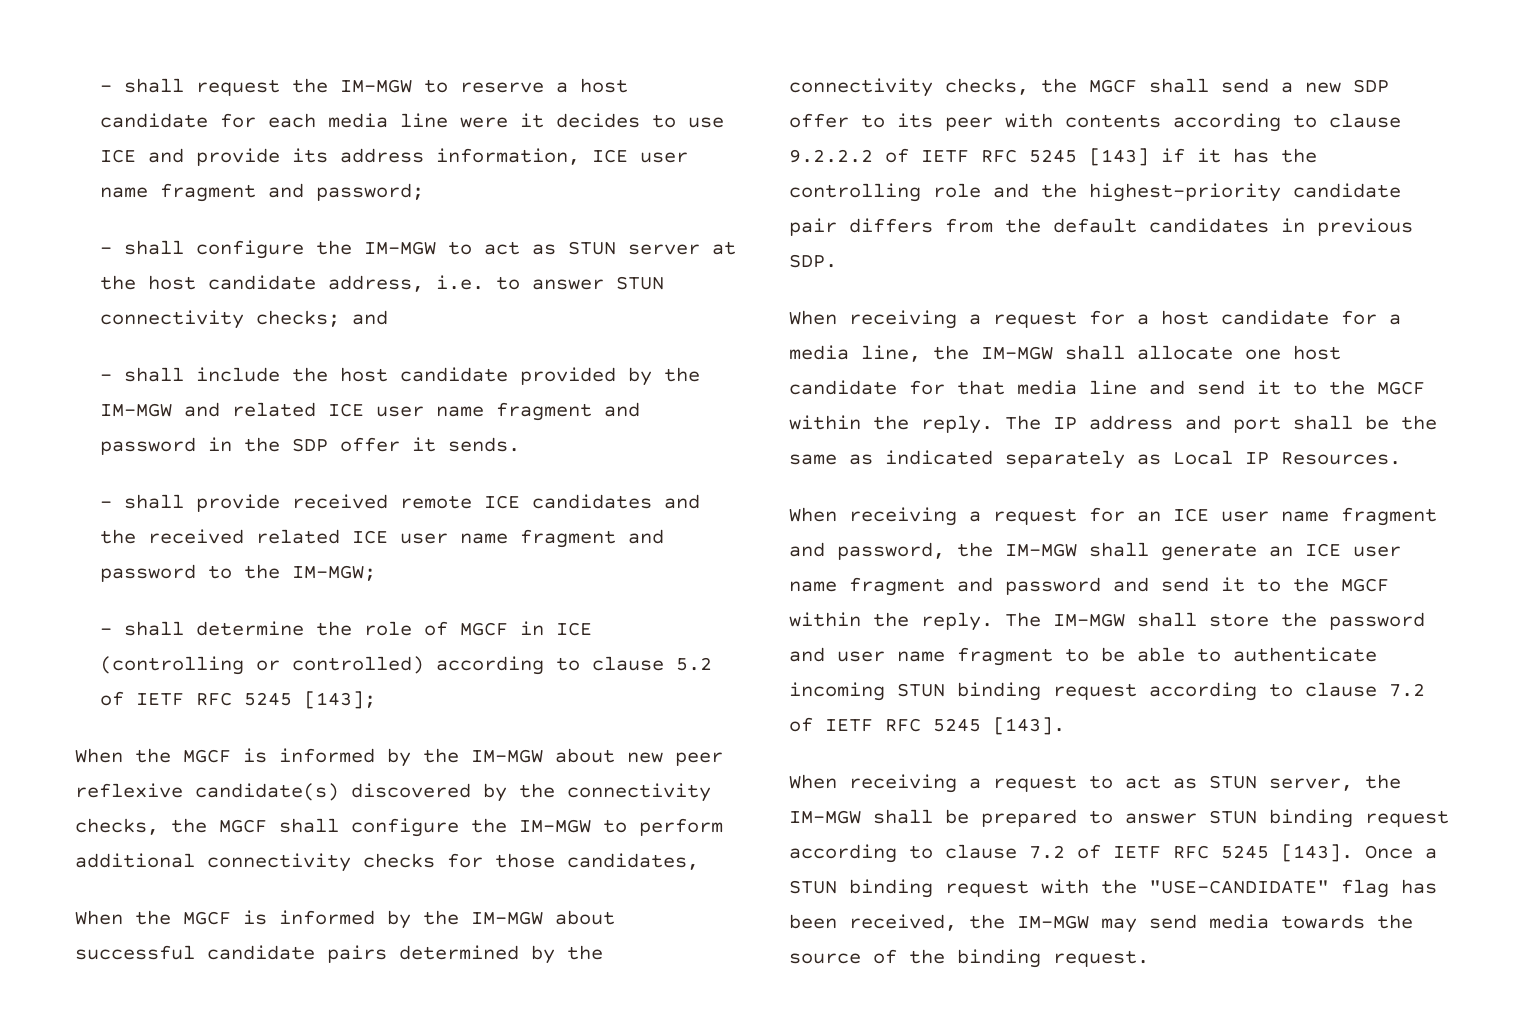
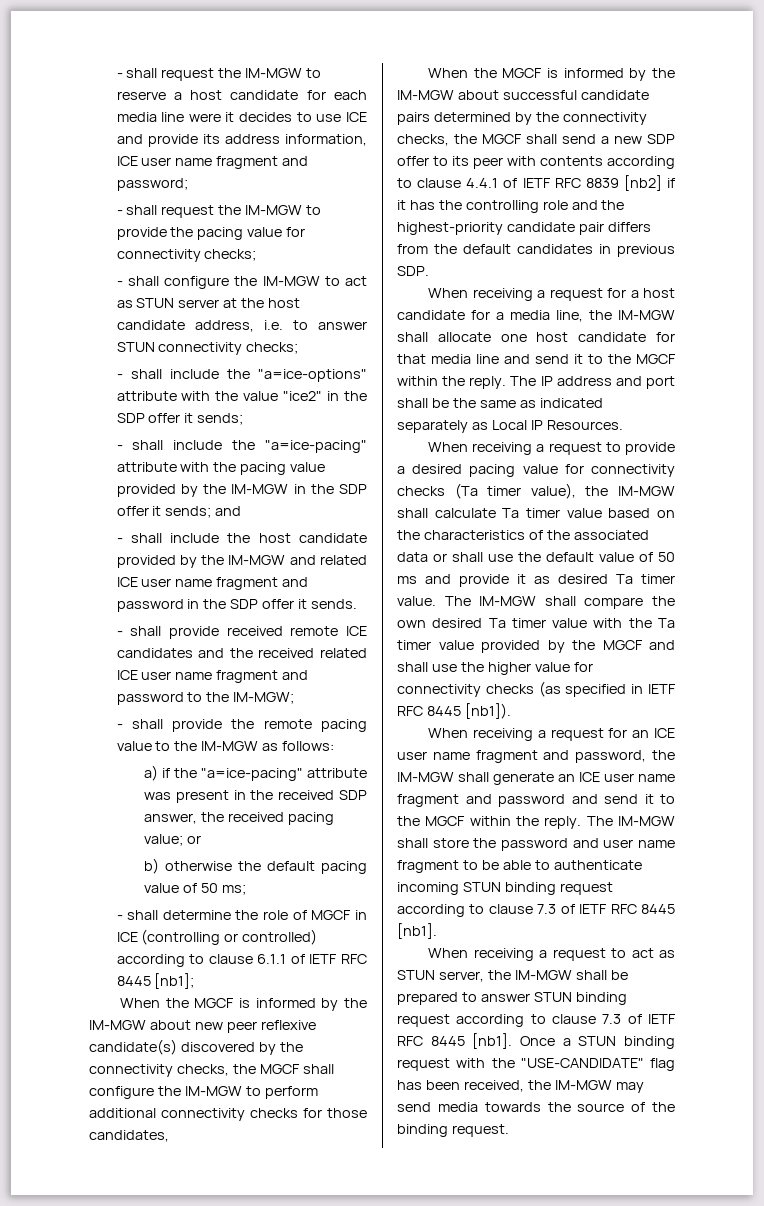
(424, 192) none -> [116,205,322,218] [116,227,306,240] [116,249,257,262] // - shall request the IM-MGW to provide the pacing value for connectivity checks;
(340, 318) none -> [116,369,367,382] [116,391,367,401] [116,413,244,425] [116,440,367,453] [116,462,326,475] [116,484,367,497] [116,506,212,518] // - shall include the "a=ice-options" attribute with the value "ice2" in the SDP offer it sends; // - shall include the "a=ice-pacing" attribute with the pacing value provided by the IM-MGW in the SDP offer it sends;
(376, 573) none -> [116,719,368,732] [116,741,335,751] [144,765,367,781] [144,790,367,803] [144,812,334,825] [144,834,201,846] [144,858,367,874] [144,883,246,895] // - shall provide the remote pacing value to the IM-MGW as follows: // a) if the "a=ice-pacing" attribute was present in the received SDP answer, the received pacing value; or // b) otherwise the default pacing value of 50 ms;
[675,657,712,671] [99,691,376,709] 5.2 of IETF RFC 5245 [143]; -> [257,954,367,964] [116,973,195,989] 6.1.1 of IETF RFC 8445 [nb1];
[789,148,1149,166] 9.2.2.2 of IETF RFC 5245 [143] -> [466,175,662,191] 4.4.1 of IETF RFC 8839 [nb2]
(1401, 458) none -> [428,442,675,455] [397,464,675,477] [397,483,675,499] [397,508,675,518] [397,530,649,540] [397,552,675,562] [397,574,675,587] [397,596,675,609] [397,618,675,628] [397,640,675,653] [397,662,593,675] [397,681,676,697] [397,703,511,719] // When receiving a request to provide a desired pacing value for connectivity checks (Ta timer value), the IM-MGW shall calculate Ta timer value based on the characteristics of the associated data or shall use the default value of 50 ms and provide it as desired Ta timer value. The IM-MGW shall compare the own desired Ta timer value with the Ta timer value provided by the MGCF and shall use the higher value for connectivity checks (as specified in IETF RFC 8445 [nb1]).
[1389,683,1425,697] [789,717,1065,735] 7.2 of IETF RFC 5245 [143]. -> [537,904,676,914] [397,923,437,939] 7.3 of IETF RFC 8445 [nb1].
[1029,844,1353,862] 7.2 of IETF RFC 5245 [143]. -> [602,1014,676,1024] [397,1033,513,1049] 7.3 of IETF RFC 8445 [nb1].

